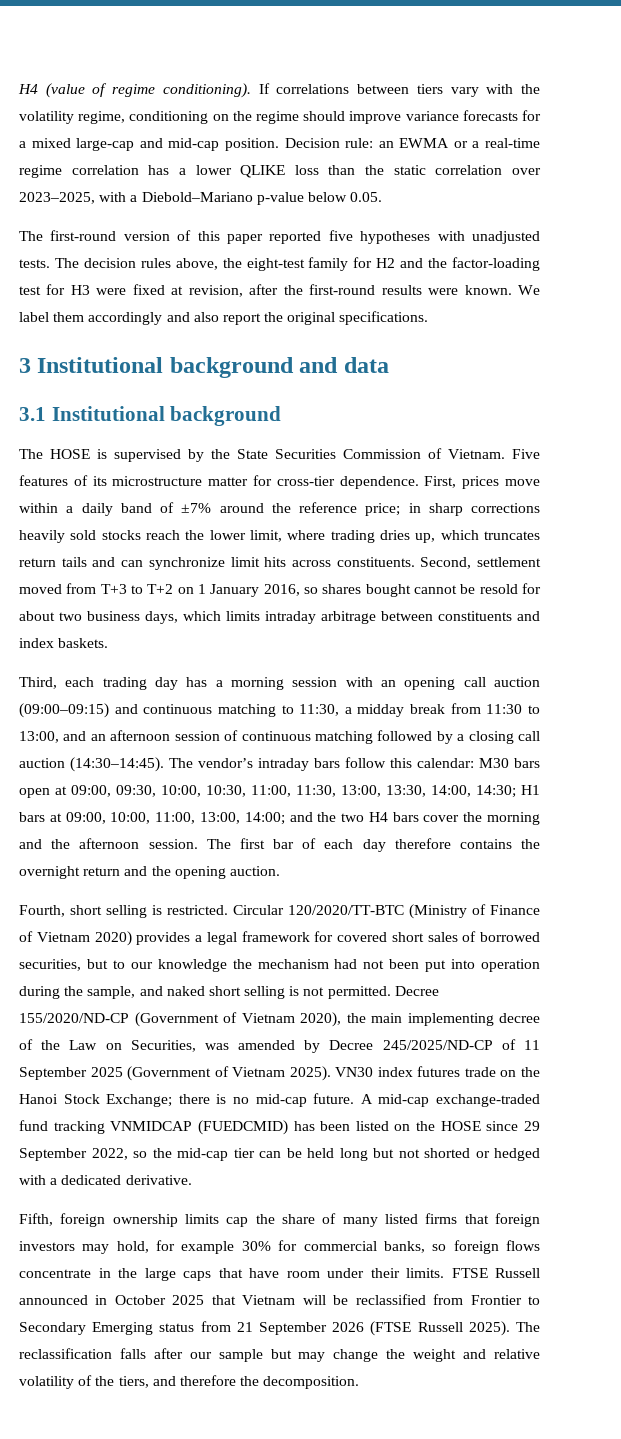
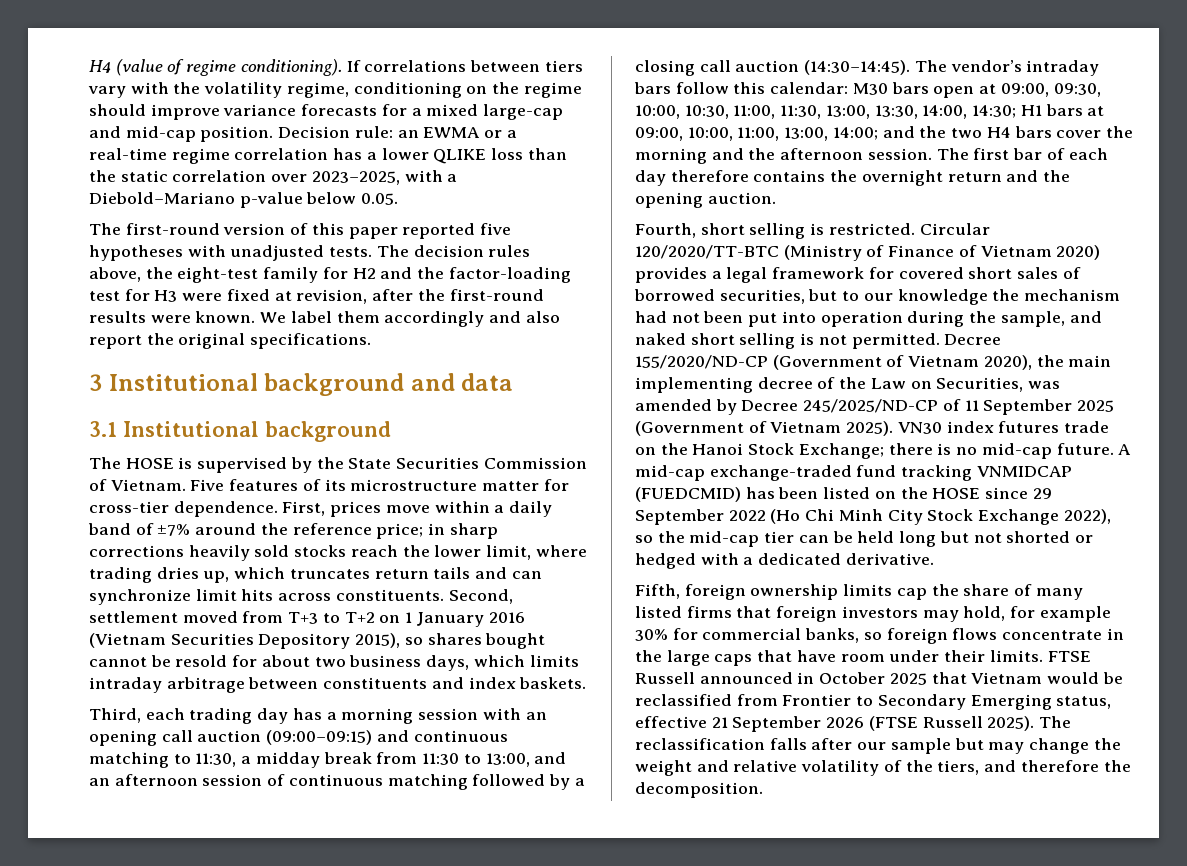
[263,584,300,596] 2016, -> [488,612,525,623] [89,633,401,649] 2016 (Vietnam Securities Depository 2015),
[91,1148,128,1160] 2022, -> [728,509,1111,525] 2022 (Ho Chi Minh City Stock Exchange 2022),
[302,1295,326,1305] will -> [1047,672,1100,684] would
[159,1321,231,1332] status from -> [1056,696,1112,709] [635,716,707,728] status, effective

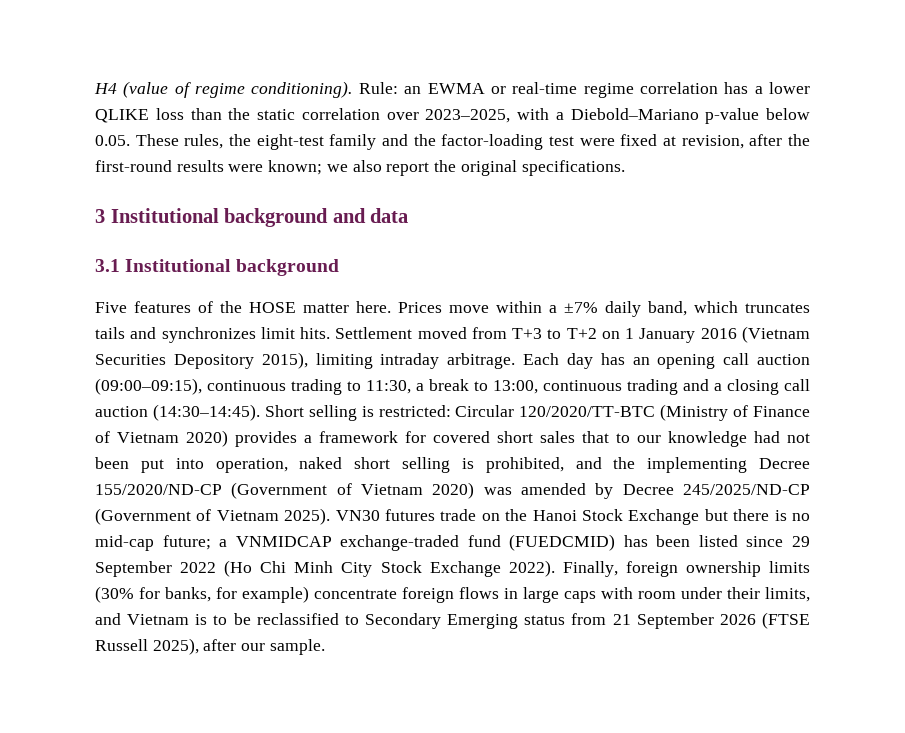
[346,60,583,72] [88,82,582,98] [89,104,564,120] [89,126,393,142] If correlations between tiers vary with the volatility regime, conditioning on the regime should improve variance forecasts for a mixed large-cap and mid-cap position. Decision rule: -> [358,82,398,94] Rule:
[506,130,517,138] a -> (506, 90) none
[89,223,512,239] [89,245,531,261] [89,267,141,282] // The first-round version of this paper reported five hypotheses with unadjusted tests. The decision rules above, -> [135,134,224,149] These rules,
[322,267,376,279] for H2 -> (377, 142) none
[124,289,178,302] for H3 -> (574, 141) none
[195,311,522,327] known. We label them accordingly and -> [268,160,348,175] known; we
[89,457,587,473] [89,479,569,491] [89,501,553,517] [88,523,498,539] [89,545,587,561] [89,567,230,583] The HOSE is supervised by the State Securities Commission of Vietnam. Five features of its microstructure matter for cross-tier dependence. First, prices move within a daily band of ±7% around the reference price; in sharp corrections heavily sold stocks reach the lower limit, where trading dries up, -> [95,301,687,317] Five features of the HOSE matter here. Prices move within a ±7% daily band,
[374,569,429,579] return -> (810, 308) none
[511,571,542,579] [89,589,513,605] [89,611,178,623] can synchronize limit hits across constituents. Second, settlement -> [161,327,413,343] synchronizes limit hits. Settlement
[404,633,546,649] [89,655,579,671] [89,677,587,693] [89,708,547,724] [89,730,508,746] [89,752,567,768] [89,774,571,790] so shares bought cannot be resold for about two business days, which limits intraday arbitrage between constituents and index baskets. // Third, each trading day has a morning session with an opening call auction (09:00–09:15) and continuous matching to 11:30, a midday break from 11:30 to 13:00, and an afternoon session of continuous matching followed by -> [315,353,810,369] [95,378,709,395] limiting intraday arbitrage. Each day has an opening call auction (09:00–09:15), continuous trading to 11:30, a break to 13:00, continuous trading and
[914,60,1100,76] [634,82,1101,98] [635,104,1105,119] [635,126,1133,141] [635,148,1108,164] [635,170,1071,186] [635,192,776,208] [635,223,915,239] The vendor’s intraday bars follow this calendar: M30 bars open at 09:00, 09:30, 10:00, 10:30, 11:00, 11:30, 13:00, 13:30, 14:00, 14:30; H1 bars at 09:00, 10:00, 11:00, 13:00, 14:00; and the two H4 bars cover the morning and the afternoon session. The first bar of each day therefore contains the overnight return and the opening auction. // Fourth, short selling is restricted. -> [264,405,451,421] Short selling is restricted:
[726,267,768,283] legal -> (312, 439) none
[1062,267,1081,279] [634,289,838,304] of borrowed securities, but -> [582,431,609,443] that
[992,289,1121,301] the mechanism -> (747, 439) none
[820,311,1102,327] [635,333,940,349] operation during the sample, and naked short selling is not permitted. -> [215,457,748,473] operation, naked short selling is prohibited, and the implementing
[983,355,1112,370] [635,377,1024,393] 2020), the main implementing decree of the Law on Securities, -> [432,482,475,499] 2020)
[942,399,1115,415] of 11 September 2025 -> (810, 489) none
[946,421,994,433] index -> (380, 515) none
[798,443,884,459] Exchange; -> [628,509,728,525] Exchange but
[1056,443,1132,455] [635,465,1072,481] future. A mid-cap exchange-traded fund tracking VNMIDCAP -> [162,535,501,551] future; a VNMIDCAP exchange-traded fund
[874,487,981,499] on the HOSE -> (738, 541) none
[1063,509,1111,524] [635,531,1093,547] [635,553,934,569] [635,584,1083,600] [635,606,1111,622] [635,628,1124,644] [635,650,1091,666] [635,672,1123,685] [635,694,852,706] 2022), so the mid-cap tier can be held long but not shorted or hedged with a dedicated derivative. // Fifth, foreign ownership limits cap the share of many listed firms that foreign investors may hold, for example 30% for commercial banks, so foreign flows concentrate in the large caps that have room under their limits. FTSE Russell announced in October 2025 that Vietnam would be reclassified from Frontier -> [508,560,811,577] [95,586,810,603] [95,613,339,625] 2022). Finally, foreign ownership limits (30% for banks, for example) concentrate foreign flows in large caps with room under their limits, and Vietnam is to be reclassified
[1056,696,1112,709] [635,716,707,728] status, effective -> [524,613,607,625] status from
[987,716,1072,731] [635,738,1121,754] [635,760,1131,776] [635,782,763,798] 2025). The reclassification falls after our sample but may change the weight and relative volatility of the tiers, and therefore the decomposition. -> [152,638,325,655] 2025), after our sample.

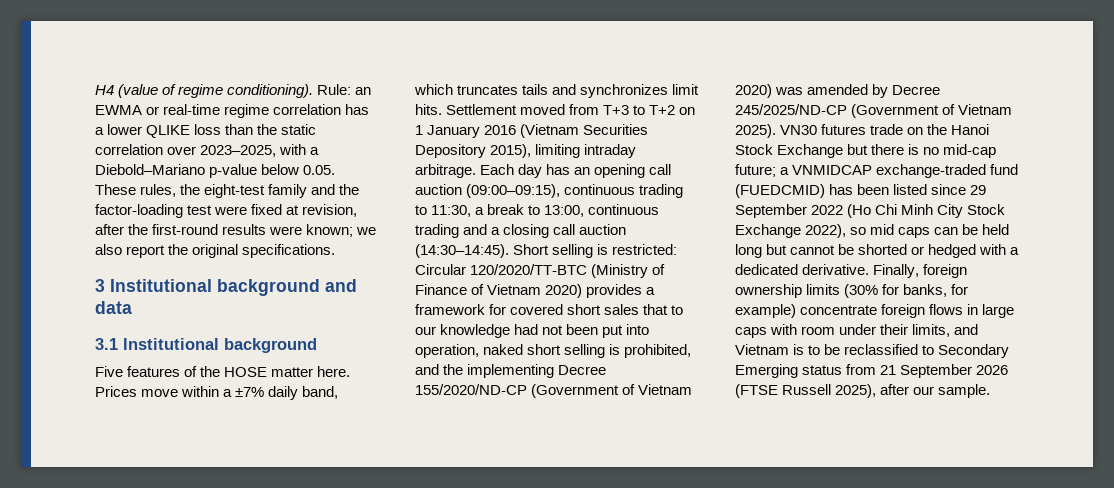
[508,560,555,577] 2022). -> [805,224,1010,238] [735,244,1020,258] [735,264,870,275] 2022), so mid caps can be held long but cannot be shorted or hedged with a dedicated derivative.

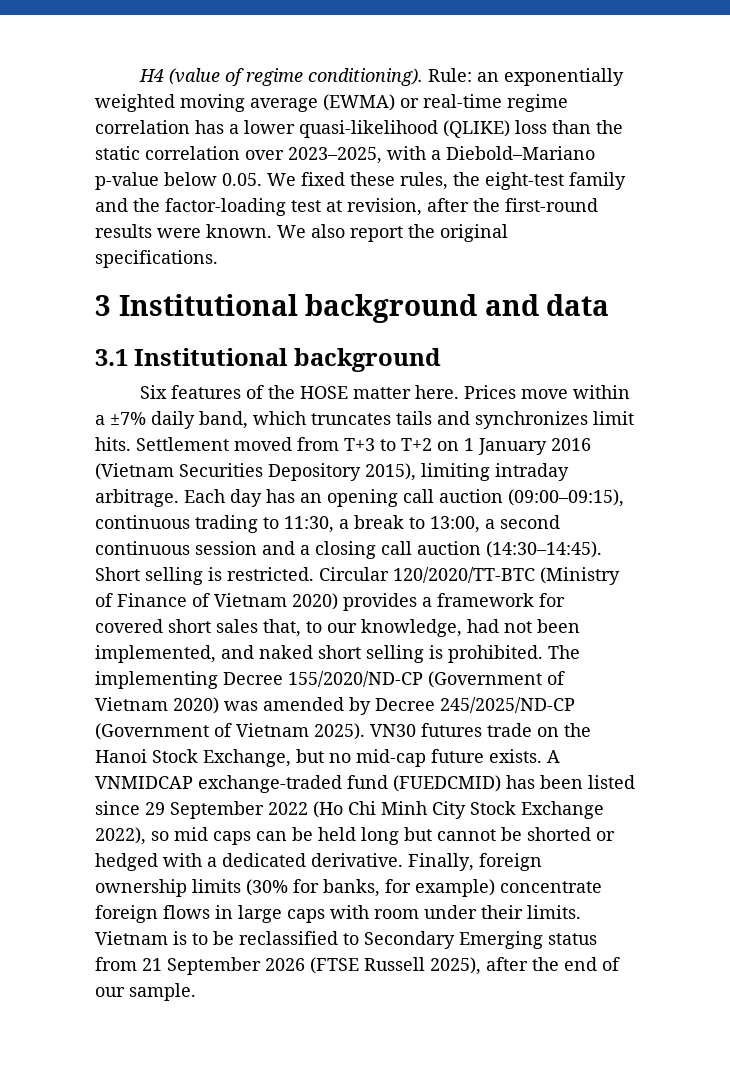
[95,105,142,115] EWMA -> [503,68,624,86] [95,94,395,112] exponentially weighted moving average (EWMA)
[146,125,191,138] QLIKE -> [299,120,510,138] quasi-likelihood (QLIKE)
[95,184,136,195] These -> [267,172,395,186] We fixed these
[214,204,283,215] were fixed -> (321, 206) none
[306,224,377,237] known; we -> [206,224,306,238] known. We
[95,366,123,377] Five -> [139,385,167,399] Six
[588,204,660,215] [415,224,459,238] continuous trading -> [485,515,560,529] [95,541,257,555] a second continuous session
[612,244,678,255] restricted: -> [227,567,314,581] restricted.
[643,304,669,315] that -> [263,619,301,637] that,
[440,324,511,338] knowledge -> [361,619,462,637] knowledge,
[602,324,650,338] [415,344,479,358] put into operation, -> [95,645,254,663] implemented, and
[624,344,692,358] [415,364,464,375] prohibited, and the -> [448,645,580,663] prohibited. The
[777,144,997,158] [735,164,790,177] Exchange but there is no mid-cap future; a -> [203,749,560,767] Exchange, but no mid-cap future exists. A
[912,324,979,337] limits, and -> [527,905,581,919] limits.
(910, 389) none -> [532,957,620,971] the end of

